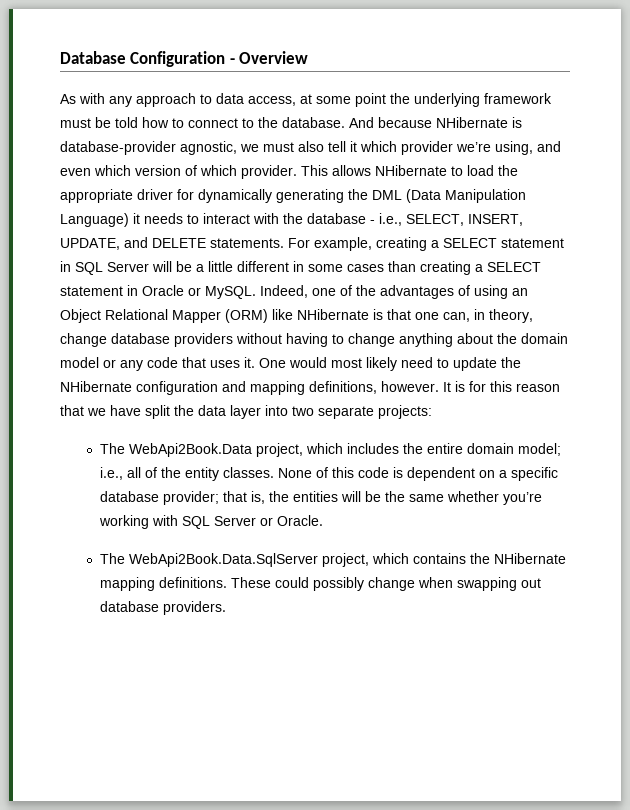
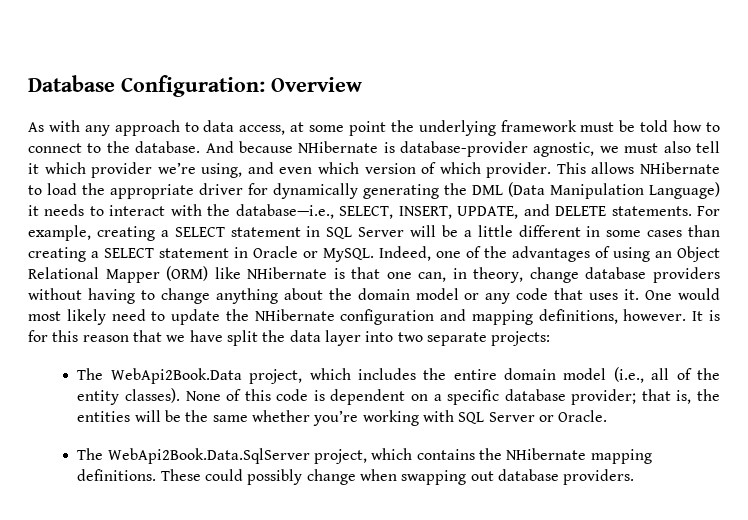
[130,51,235,67] Configuration - -> [121,75,265,97] Configuration:
[307,213,402,226] database - i.e., -> [235,204,334,219] database—i.e.,
[517,443,561,456] [99,467,123,480] model; i.e., -> [563,367,644,383] model (i.e.,
[222,467,274,478] classes. -> [124,388,180,403] classes).

